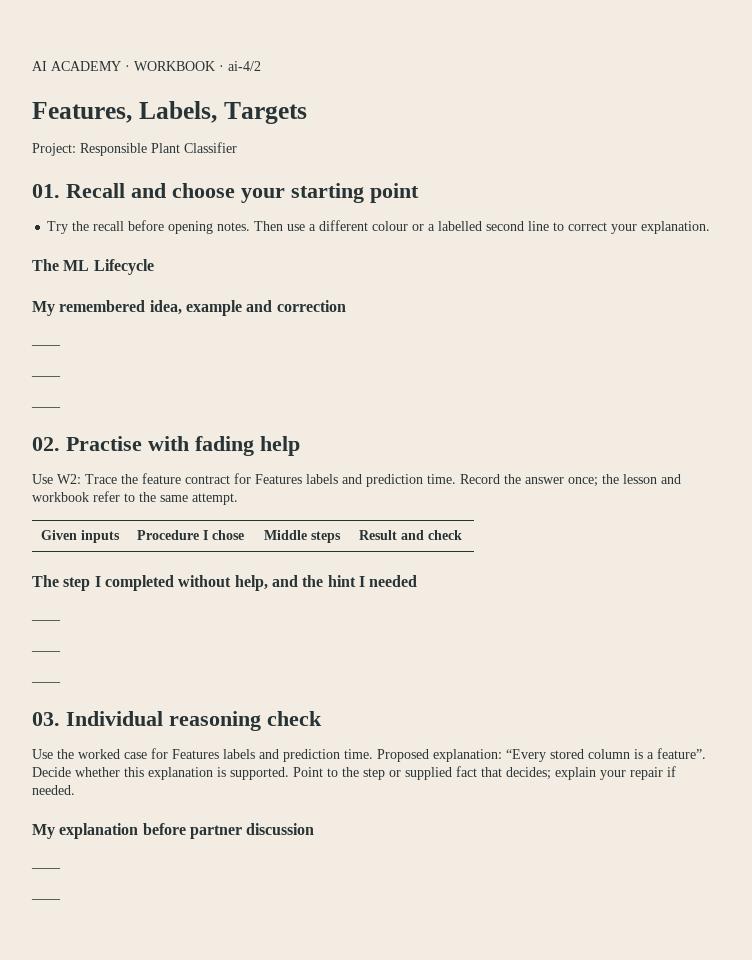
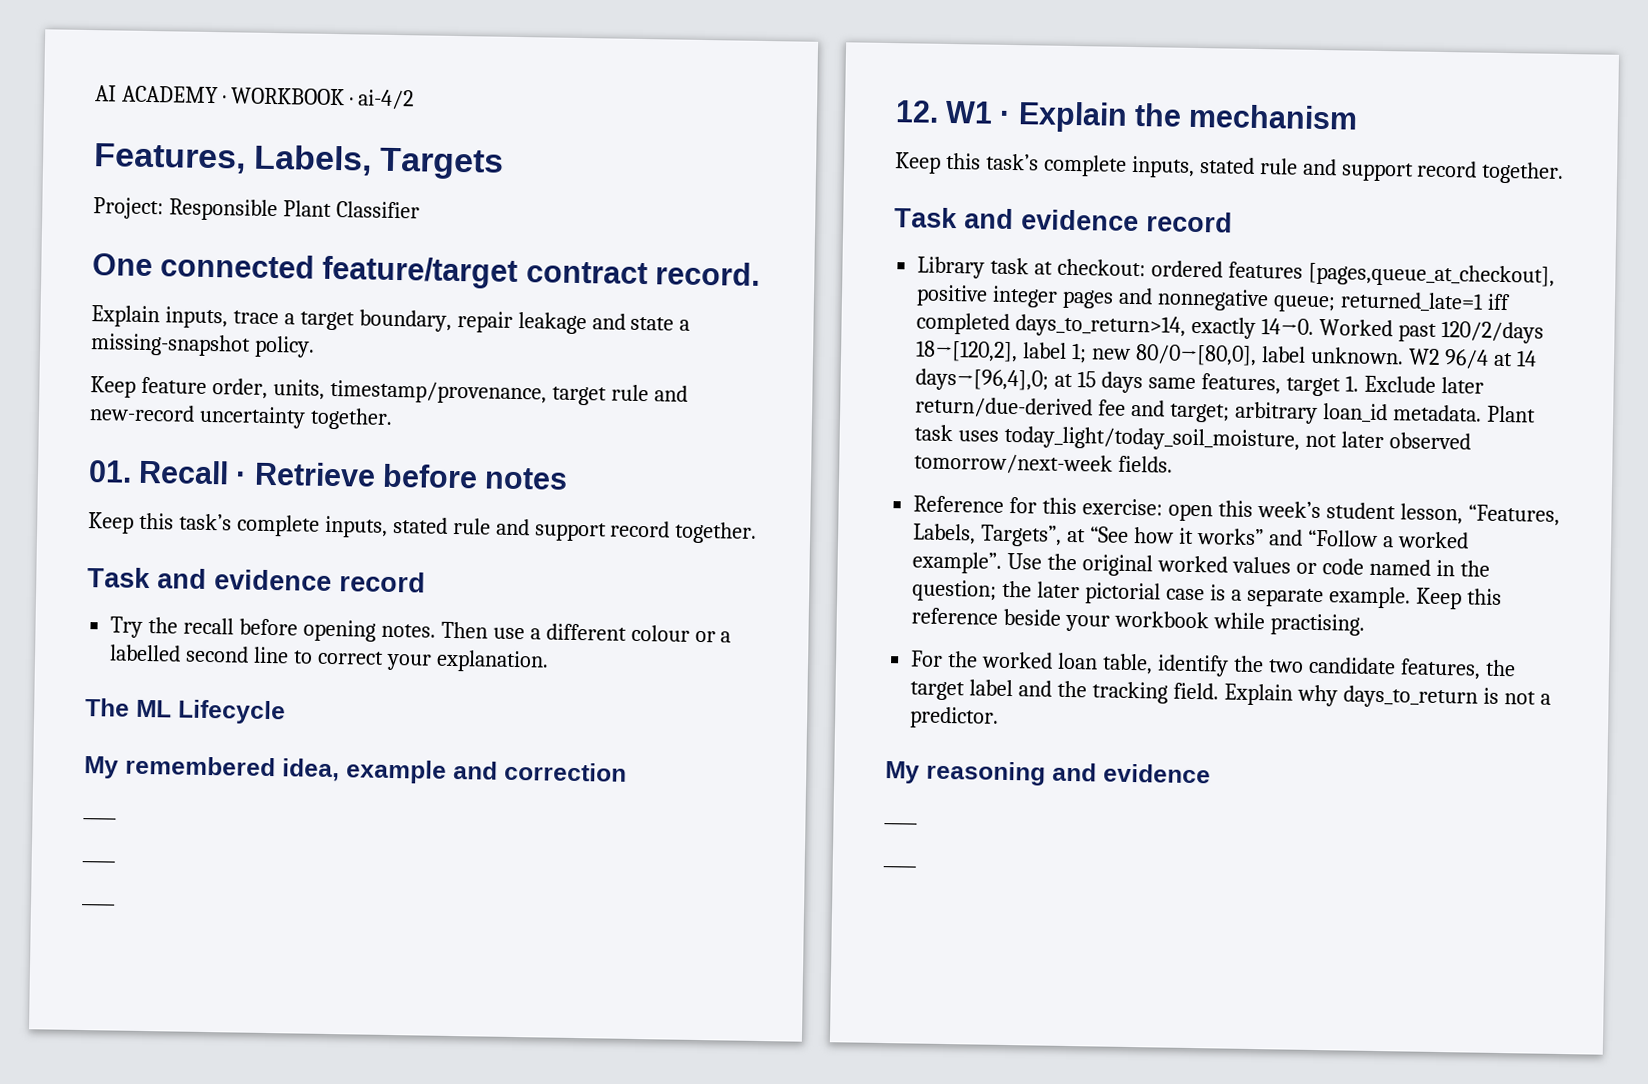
[32,183,419,203] 01. Recall and choose your starting point -> [92,253,760,290] [91,305,691,335] [90,333,315,358] [90,376,688,406] [89,404,393,430] [88,459,569,490] [88,512,758,544] [87,567,426,593] One connected feature/target contract record. // Explain inputs, trace a target boundary, repair leakage and state a missing-snapshot policy. // Keep feature order, units, timestamp/provenance, target rule and new-record uncertainty together. // 01. Recall · Retrieve before notes // Keep this task’s complete inputs, stated rule and support record together. // Task and evidence record
[32,436,300,456] [32,473,681,487] [32,491,238,505] [40,530,120,543] [136,530,244,540] [263,530,341,543] [358,530,462,540] [32,575,418,591] [31,619,61,621] [31,650,61,652] [31,681,61,683] [32,711,322,731] [32,748,706,762] [32,766,676,780] [32,785,75,795] [32,823,315,839] 02. Practise with fading help // Use W2: Trace the feature contract for Features labels and prediction time. Record the answer once; the lesson and workbook refer to the same attempt. // Given inputs | Procedure I chose | Middle steps | Result and check // The step I completed without help, and the hint I needed // ____ // ____ // ____ // 03. Individual reasoning check // Use the worked case for Features labels and prediction time. Proposed explanation: “Every stored column is a feature”. Decide whether this explanation is supported. Point to the step or supplied fact that decides; explain your repair if needed. // My explanation before partner discussion -> [895,100,1359,133] [894,152,1565,184] [894,207,1233,233] [917,256,1555,288] [916,284,1511,313] [916,312,1544,344] [915,340,1537,369] [915,368,1484,397] [915,396,1536,424] [914,424,1471,452] [914,452,1174,475] [913,495,1560,526] [912,523,1469,549] [912,551,1490,577] [912,579,1502,610] [911,607,1365,636] [910,650,1516,680] [910,679,1551,709] [910,706,1000,729] [885,760,1211,786] 12. W1 · Explain the mechanism // Keep this task’s complete inputs, stated rule and support record together. // Task and evidence record // Library task at checkout: ordered features [pages,queue_at_checkout], positive integer pages and nonnegative queue; returned_late=1 iff completed days_to_return>14, exactly 14→0. Worked past 120/2/days 18→[120,2], label 1; new 80/0→[80,0], label unknown. W2 96/4 at 14 days→[96,4],0; at 15 days same features, target 1. Exclude later return/due-derived fee and target; arbitrary loan_id metadata. Plant task uses today_light/today_soil_moisture, not later observed tomorrow/next-week fields. // Reference for this exercise: open this week’s student lesson, “Features, Labels, Targets”, at “See how it works” and “Follow a worked example”. Use the original worked values or code named in the question; the later pictorial case is a separate example. Keep this reference beside your workbook while practising. // For the worked loan table, identify the two candidate features, the target label and the tracking field. Explain why days_to_return is not a predictor. // My reasoning and evidence

